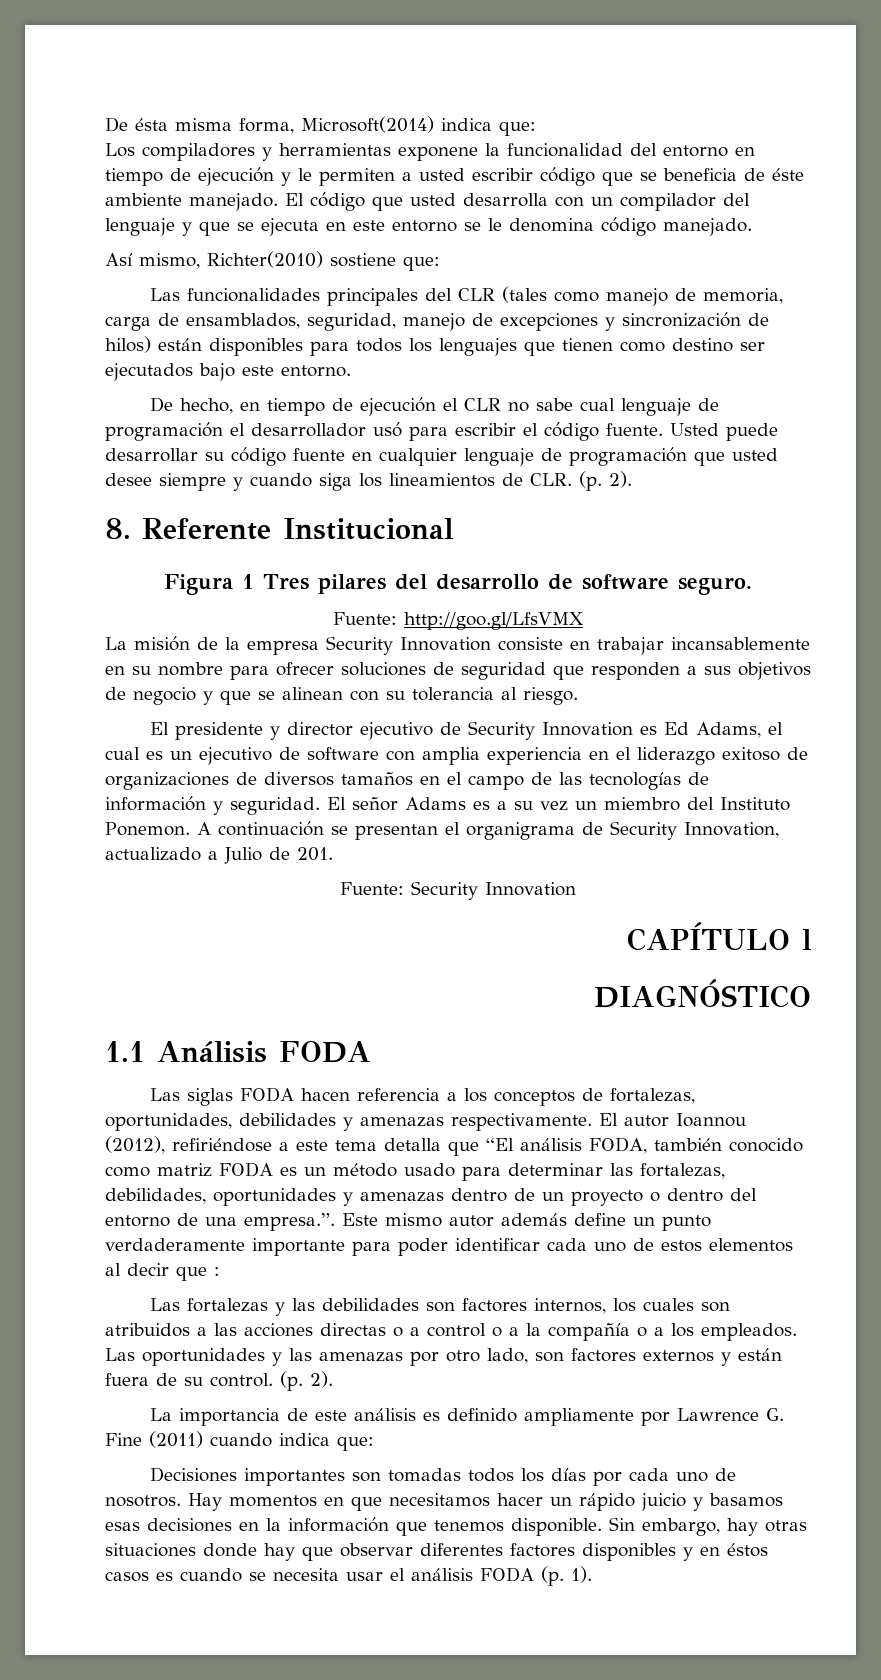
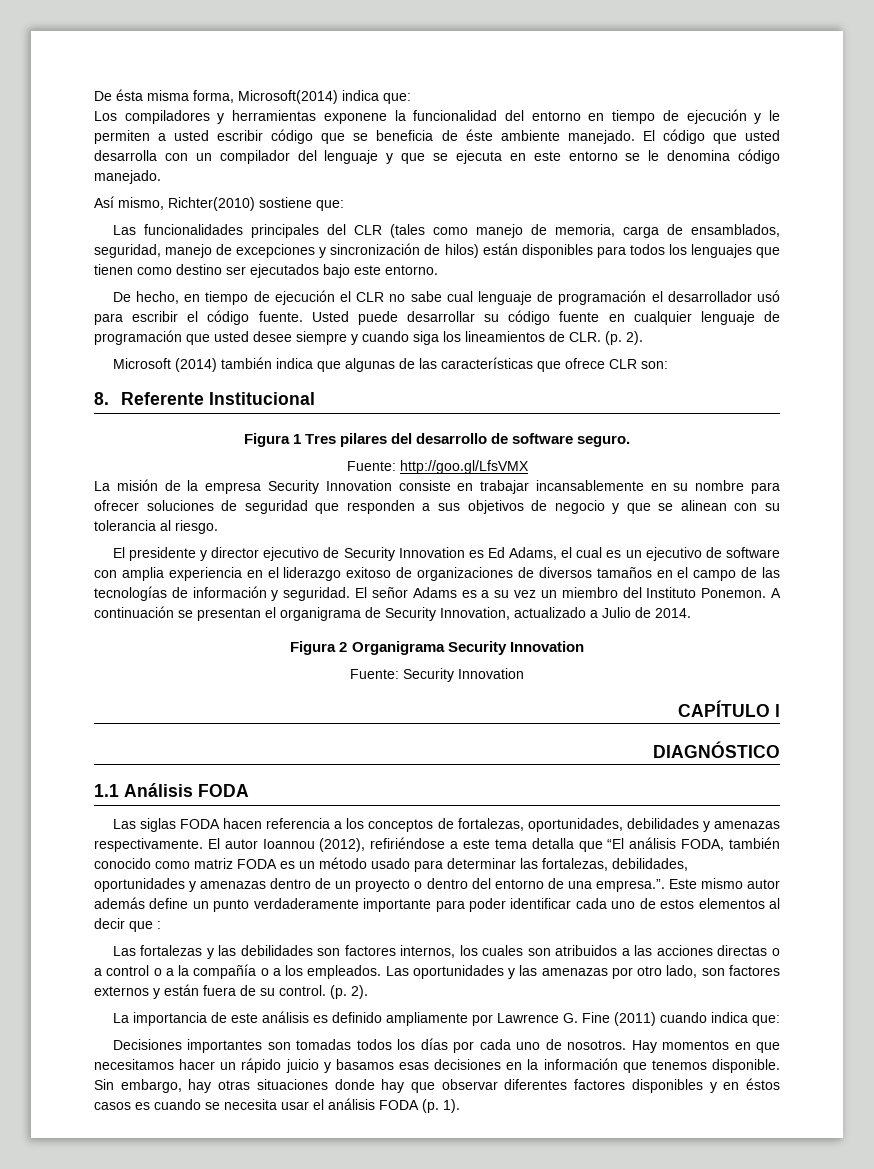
(632, 479) none -> [112,357,668,372] // Microsoft (2014) también indica que algunas de las características que ofrece CLR son:
[297,847,333,861] 201. -> [655,608,691,618] [290,641,584,655] 2014. // Figura 2 Organigrama Security Innovation

